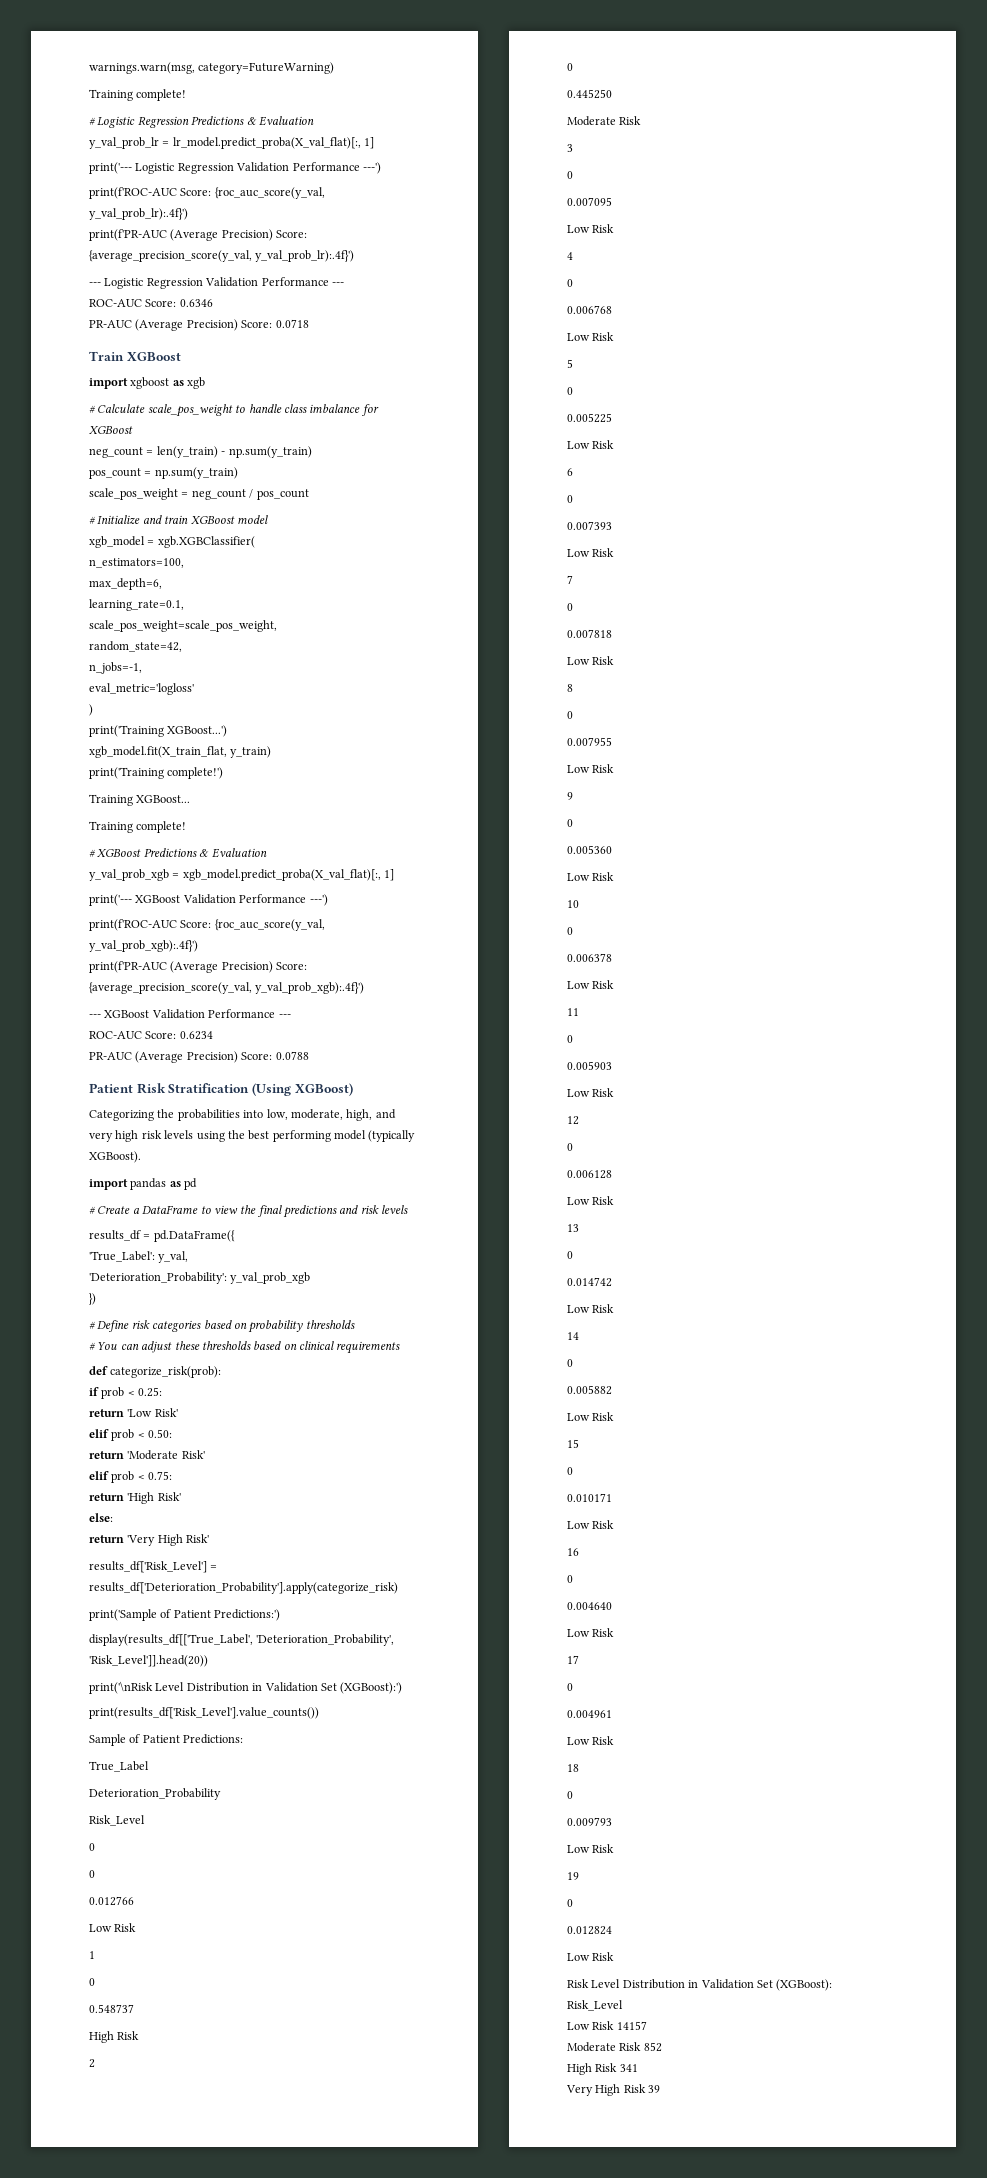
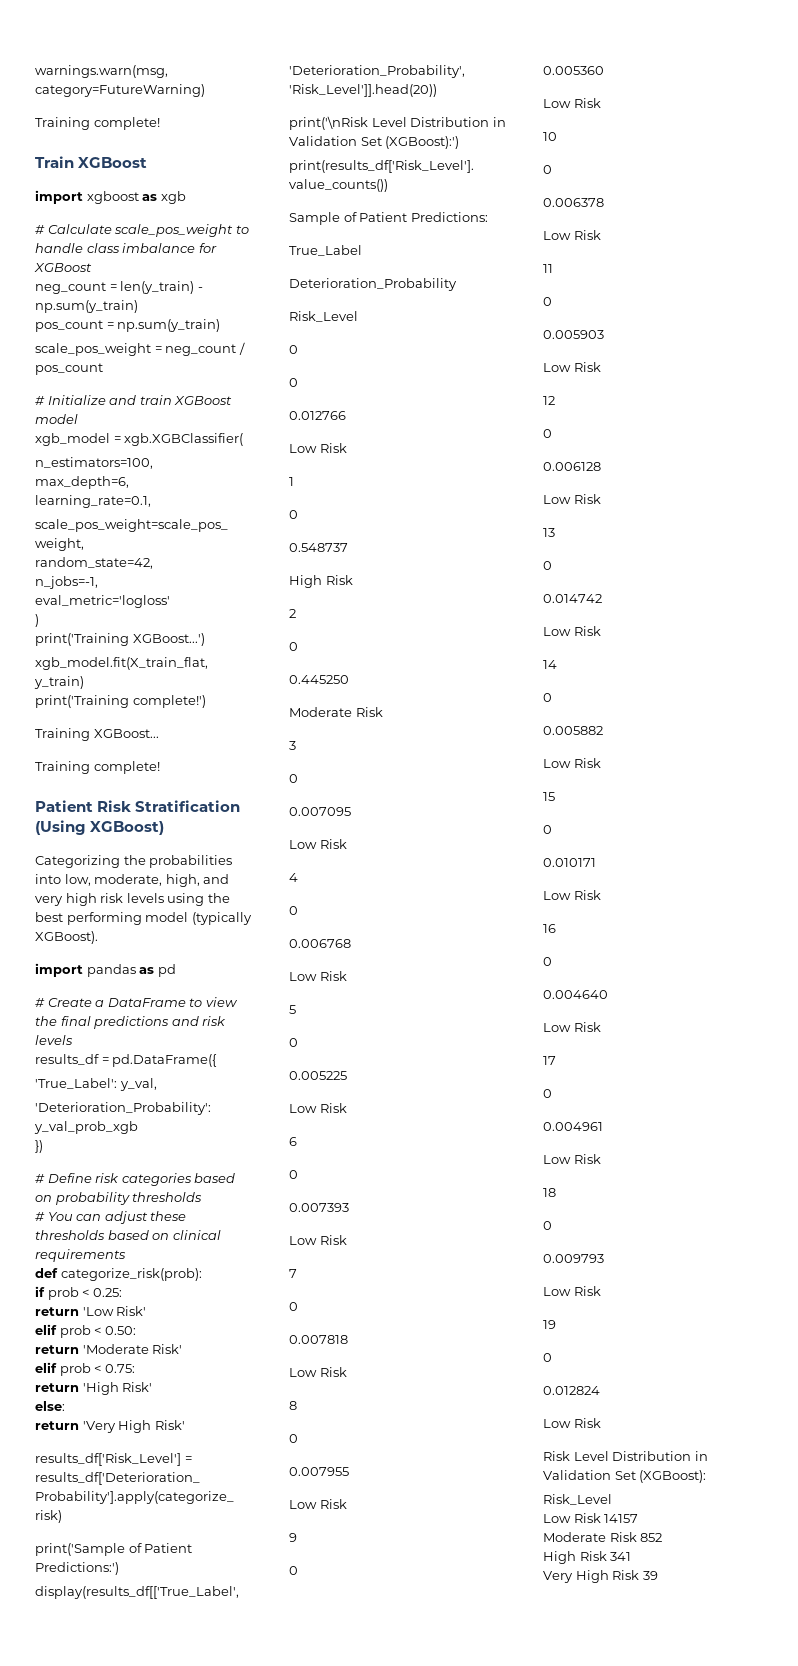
[89,116,314,128] [89,137,375,149] [89,162,381,174] [89,187,325,199] [89,208,188,220] [89,229,308,241] [89,250,355,262] [89,277,344,289] [89,299,213,307] [89,319,309,331] // # Logistic Regression Predictions & Evaluation // y_val_prob_lr = lr_model.predict_proba(X_val_flat)[:, 1] // print('--- Logistic Regression Validation Performance ---') // print(f'ROC-AUC Score: {roc_auc_score(y_val, y_val_prob_lr):.4f}') // print(f'PR-AUC (Average Precision) Score: {average_precision_score(y_val, y_val_prob_lr):.4f}') // --- Logistic Regression Validation Performance --- // ROC-AUC Score: 0.6346 // PR-AUC (Average Precision) Score: 0.0718 -> (160, 123) none
[89,848,267,858] [89,869,395,881] [89,894,328,906] [89,919,325,931] [89,940,198,952] [89,961,308,973] [89,982,365,994] [89,1009,291,1019] [89,1031,213,1040] [89,1051,309,1063] // # XGBoost Predictions & Evaluation // y_val_prob_xgb = xgb_model.predict_proba(X_val_flat)[:, 1] // print('--- XGBoost Validation Performance ---') // print(f'ROC-AUC Score: {roc_auc_score(y_val, y_val_prob_xgb):.4f}') // print(f'PR-AUC (Average Precision) Score: {average_precision_score(y_val, y_val_prob_xgb):.4f}') // --- XGBoost Validation Performance --- // ROC-AUC Score: 0.6234 // PR-AUC (Average Precision) Score: 0.0788 -> (160, 767) none

